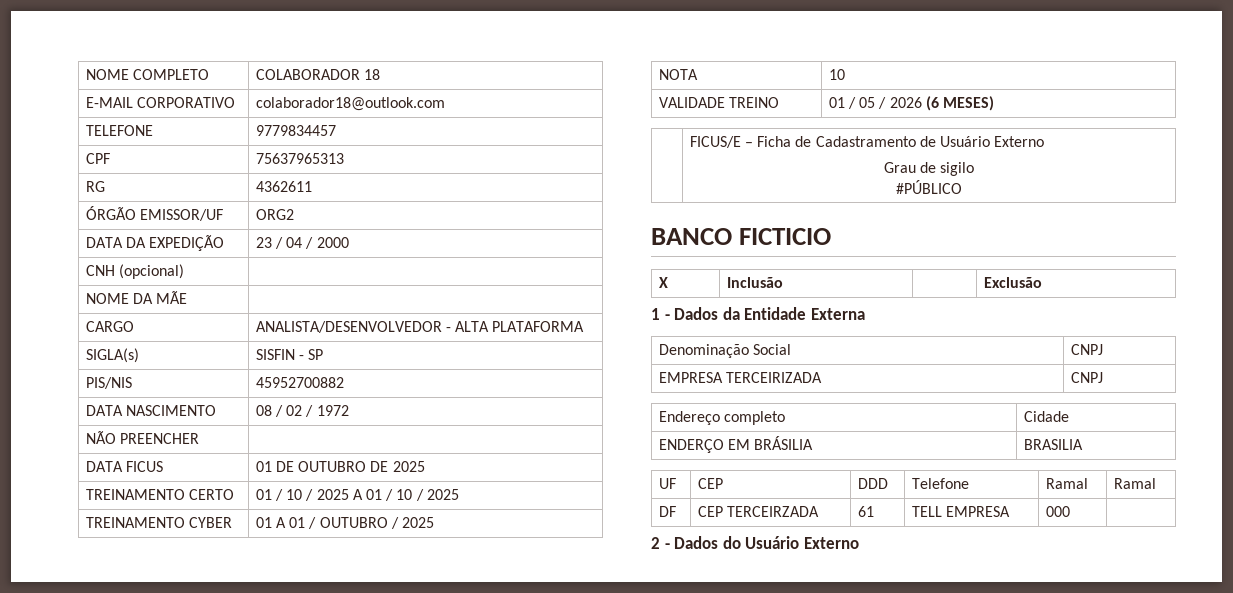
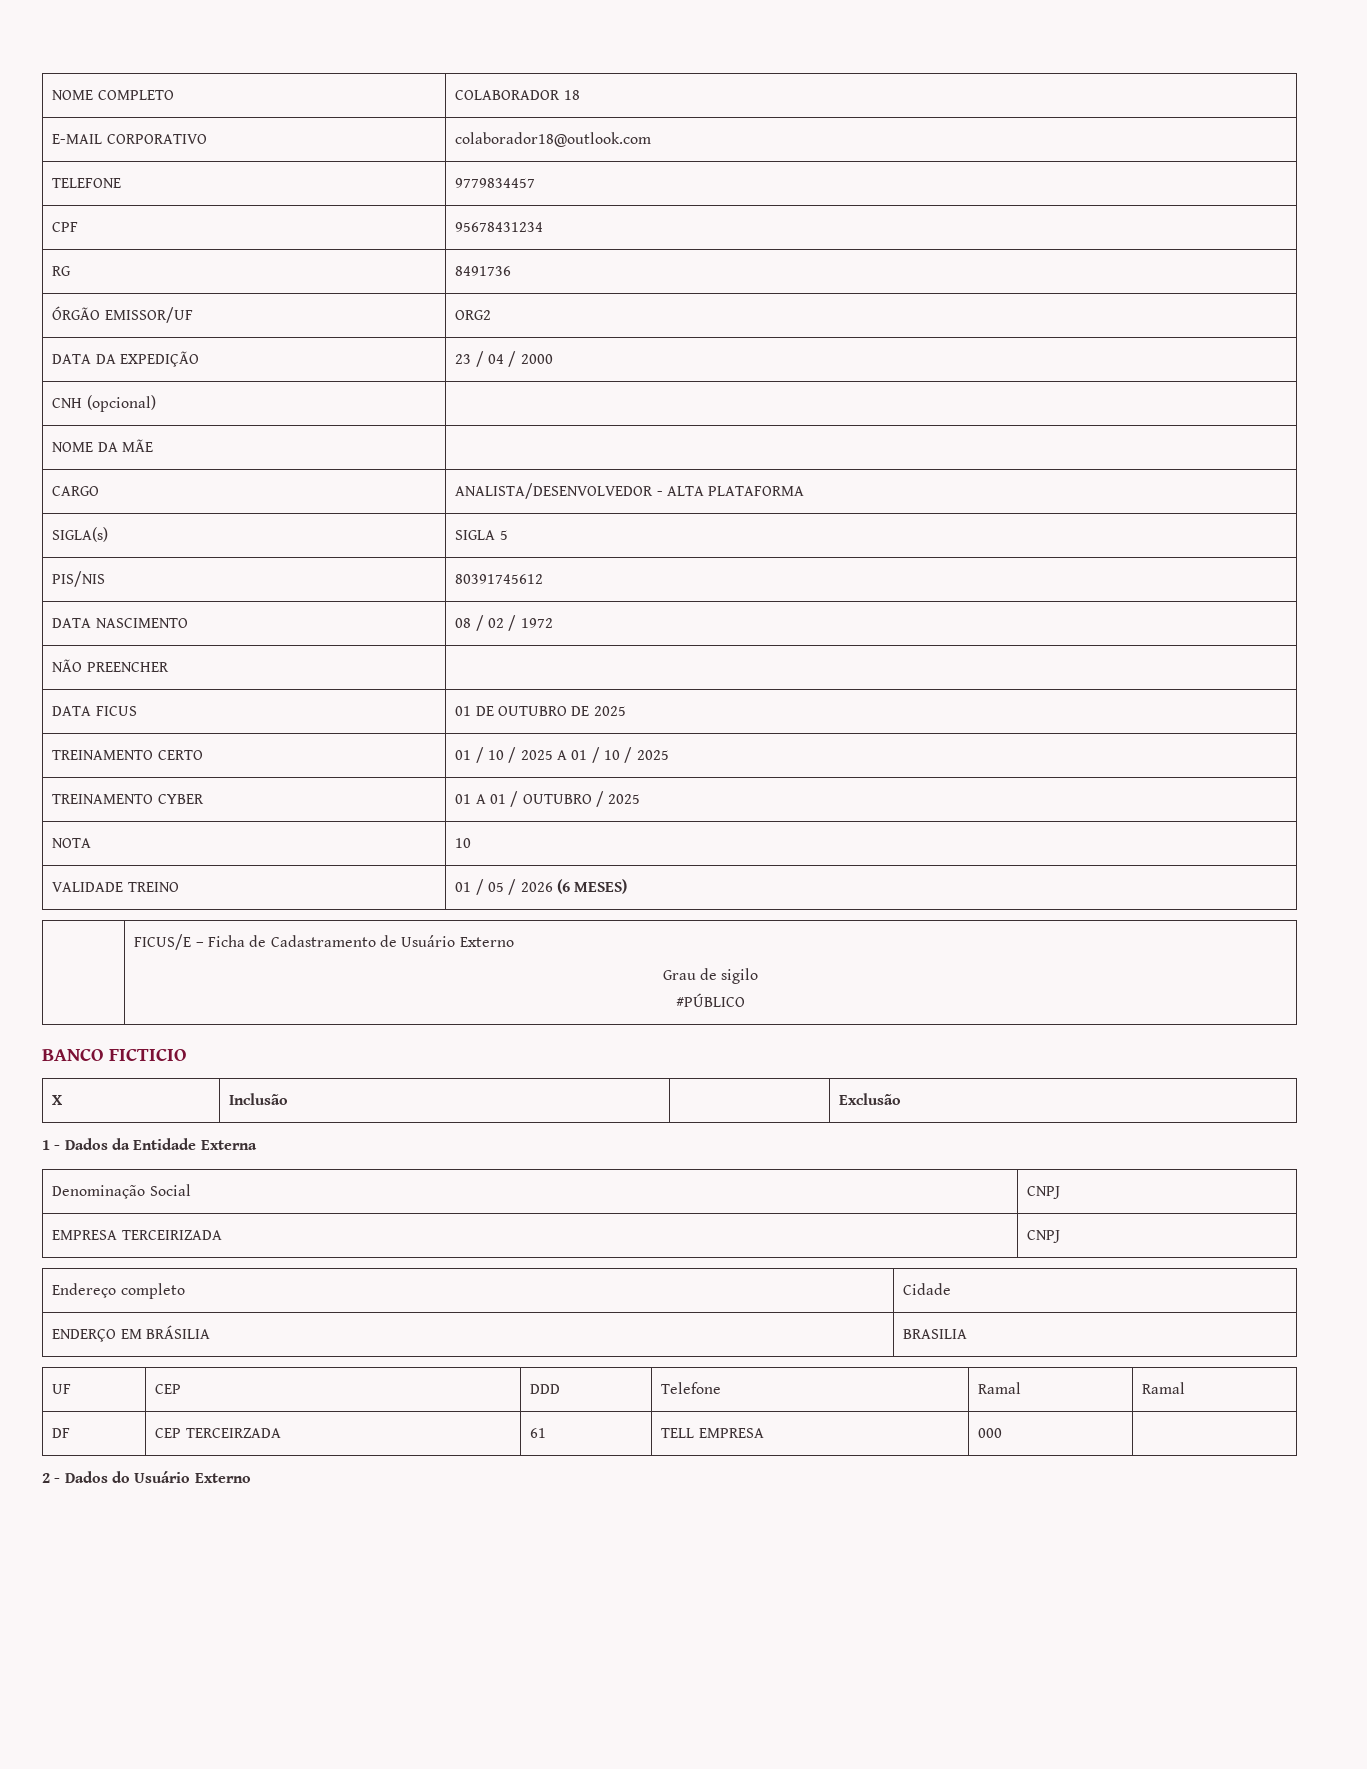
[255,153,344,164] 75637965313 -> [455,222,544,232] 95678431234
[255,181,312,192] 4362611 -> [455,266,512,276] 8491736
[255,349,324,360] SISFIN - SP -> [455,530,508,540] SIGLA 5
[255,377,344,388] 45952700882 -> [455,574,544,584] 80391745612

